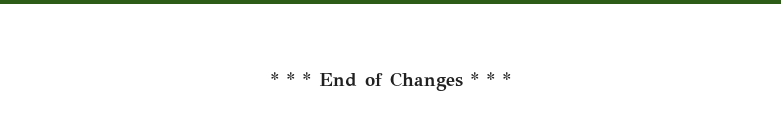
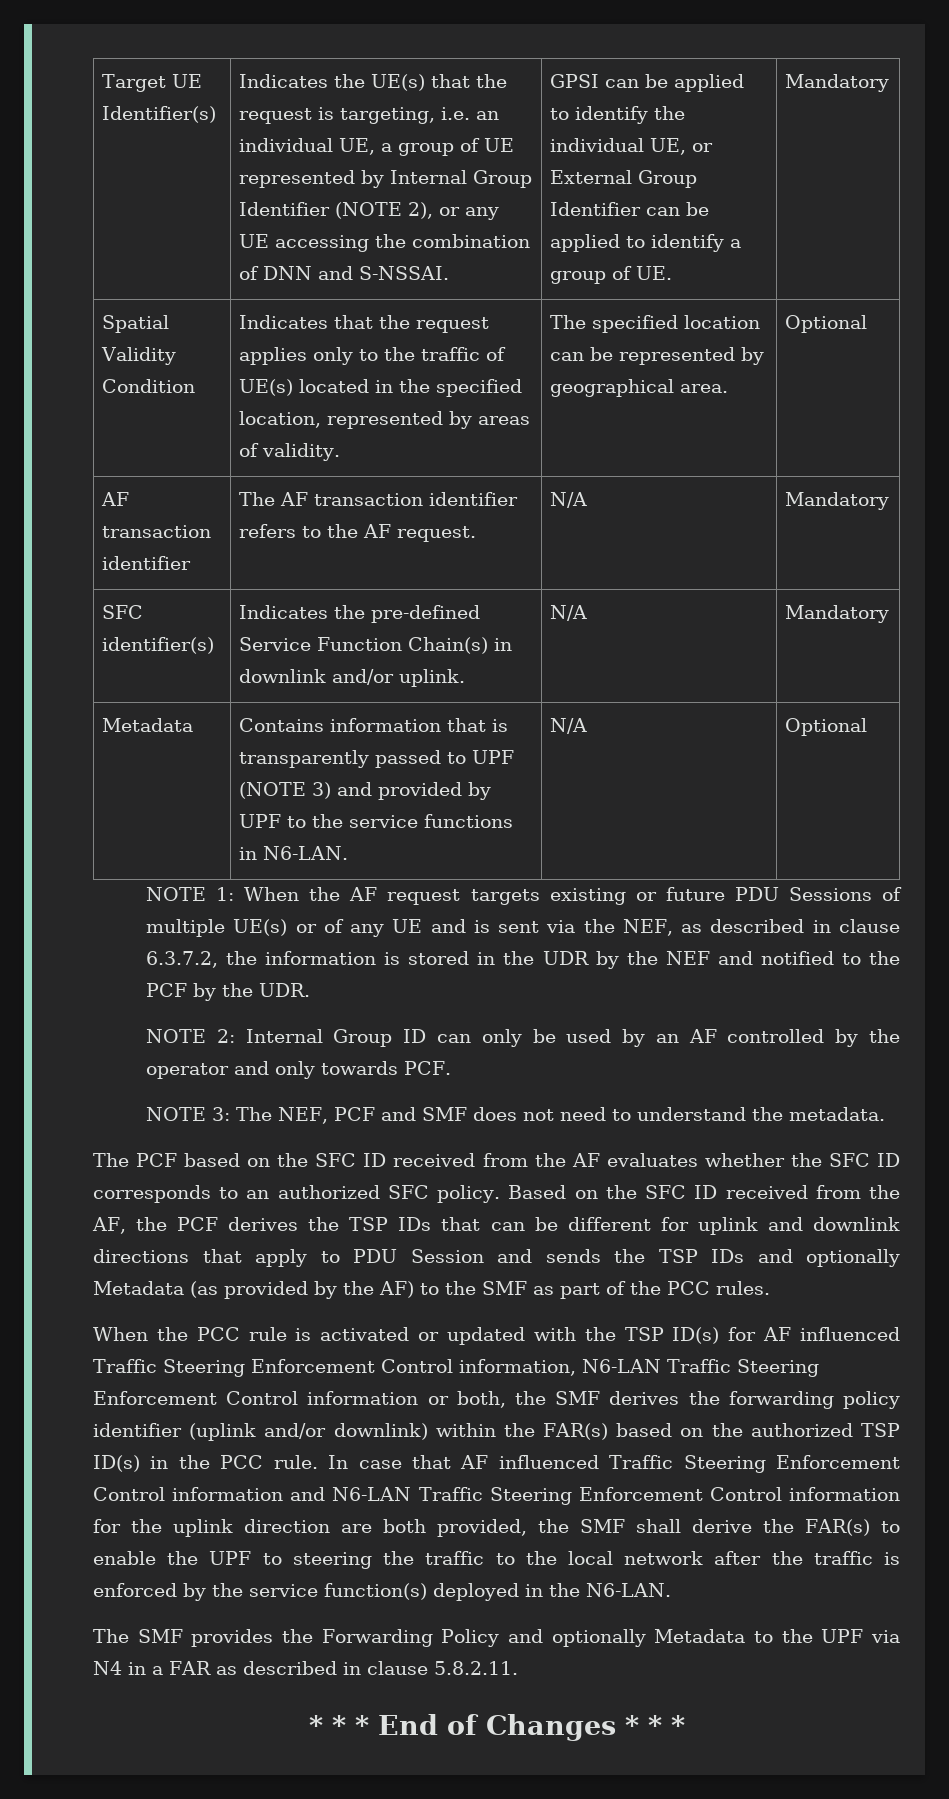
(270, 79) none -> [101,74,202,92] [101,106,216,123] [238,74,507,91] [238,107,499,124] [238,138,514,156] [238,170,532,188] [238,202,499,220] [238,234,530,252] [238,266,449,280] [549,74,744,92] [549,106,685,124] [549,138,713,155] [549,170,697,188] [549,202,709,216] [549,234,741,252] [549,266,672,284] [784,74,889,92] [101,315,169,333] [100,347,176,365] [101,379,195,393] [238,315,489,333] [238,347,506,365] [238,379,522,397] [238,411,530,429] [238,443,340,461] [549,315,760,333] [549,347,764,365] [549,379,728,397] [784,315,867,333] [100,492,129,506] [101,525,211,538] [101,556,191,570] [238,492,518,506] [238,524,476,542] [549,492,587,508] [784,492,889,510] [101,605,143,619] [101,637,214,654] [238,605,480,623] [238,637,512,654] [238,669,465,687] [549,605,587,621] [784,605,889,623] [101,718,193,732] [238,718,508,732] [238,750,514,768] [238,782,491,800] [238,814,513,828] [238,846,348,860] [549,718,587,734] [784,718,867,736] [145,887,903,905] [145,919,900,937] [145,951,900,969] [145,983,310,1001] [145,1029,900,1047] [145,1061,451,1079] [145,1107,885,1124] [93,1153,901,1167] [93,1185,901,1203] [92,1217,900,1235] [93,1249,900,1267] [93,1281,770,1299] [93,1327,901,1345] [93,1359,819,1377] [93,1391,901,1409] [93,1423,900,1441] [93,1455,900,1473] [93,1487,900,1505] [93,1519,900,1537] [93,1551,900,1569] [93,1583,671,1601] [93,1629,901,1647] [93,1661,518,1675] Target UE Identifier(s) | Indicates the UE(s) that the request is targeting, i.e. an individual UE, a group of UE represented by Internal Group Identifier (NOTE 2), or any UE accessing the combination of DNN and S-NSSAI. | GPSI can be applied to identify the individual UE, or External Group Identifier can be applied to identify a group of UE. | Mandatory // Spatial Validity Condition | Indicates that the request applies only to the traffic of UE(s) located in the specified location, represented by areas of validity. | The specified location can be represented by geographical area. | Optional // AF transaction identifier | The AF transaction identifier refers to the AF request. | N/A | Mandatory // SFC identifier(s) | Indicates the pre-defined Service Function Chain(s) in downlink and/or uplink. | N/A | Mandatory // Metadata | Contains information that is transparently passed to UPF (NOTE 3) and provided by UPF to the service functions in N6-LAN. | N/A | Optional // NOTE 1: When the AF request targets existing or future PDU Sessions of multiple UE(s) or of any UE and is sent via the NEF, as described in clause 6.3.7.2, the information is stored in the UDR by the NEF and notified to the PCF by the UDR. // NOTE 2: Internal Group ID can only be used by an AF controlled by the operator and only towards PCF. // NOTE 3: The NEF, PCF and SMF does not need to understand the metadata. // The PCF based on the SFC ID received from the AF evaluates whether the SFC ID corresponds to an authorized SFC policy. Based on the SFC ID received from the AF, the PCF derives the TSP IDs that can be different for uplink and downlink directions that apply to PDU Session and sends the TSP IDs and optionally Metadata (as provided by the AF) to the SMF as part of the PCC rules. // When the PCC rule is activated or updated with the TSP ID(s) for AF influenced Traffic Steering Enforcement Control information, N6-LAN Traffic Steering Enforcement Control information or both, the SMF derives the forwarding policy identifier (uplink and/or downlink) within the FAR(s) based on the authorized TSP ID(s) in the PCC rule. In case that AF influenced Traffic Steering Enforcement Control information and N6-LAN Traffic Steering Enforcement Control information for the uplink direction are both provided, the SMF shall derive the FAR(s) to enable the UPF to steering the traffic to the local network after the traffic is enforced by the service function(s) deployed in the N6-LAN. // The SMF provides the Forwarding Policy and optionally Metadata to the UPF via N4 in a FAR as described in clause 5.8.2.11. //

